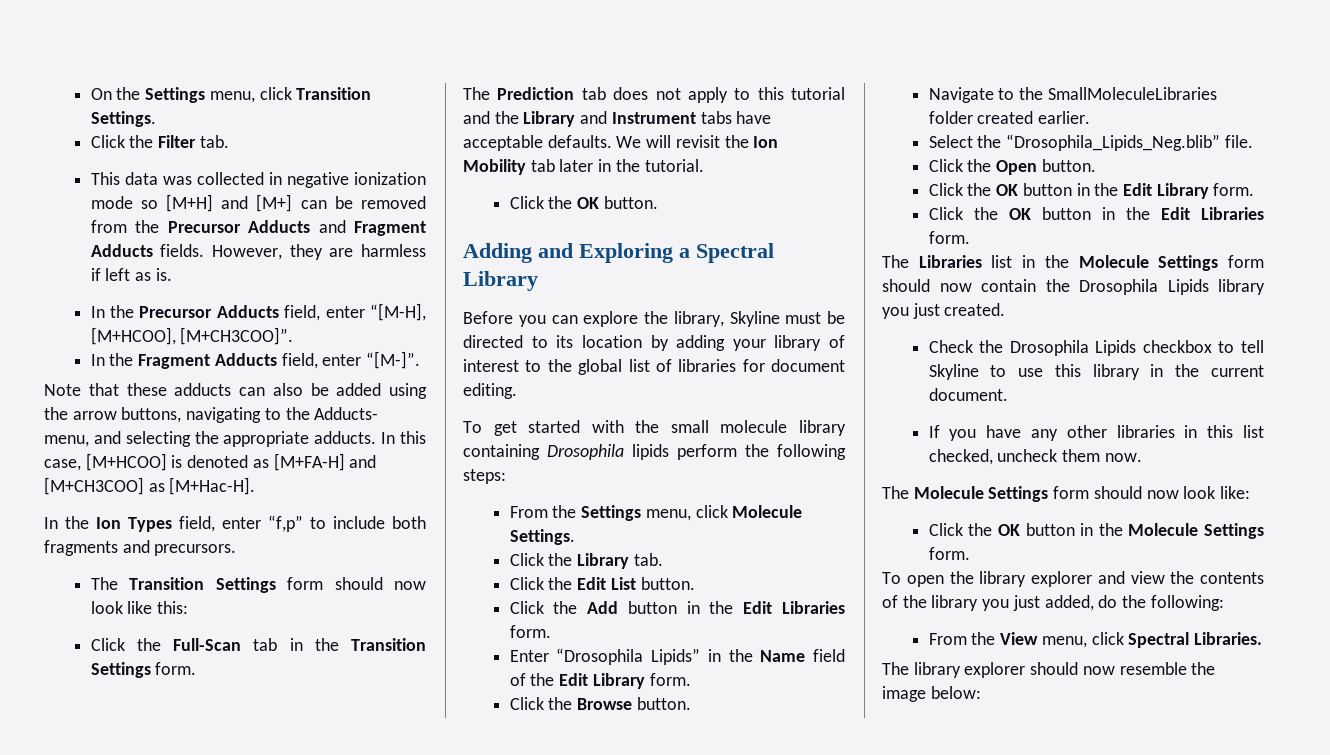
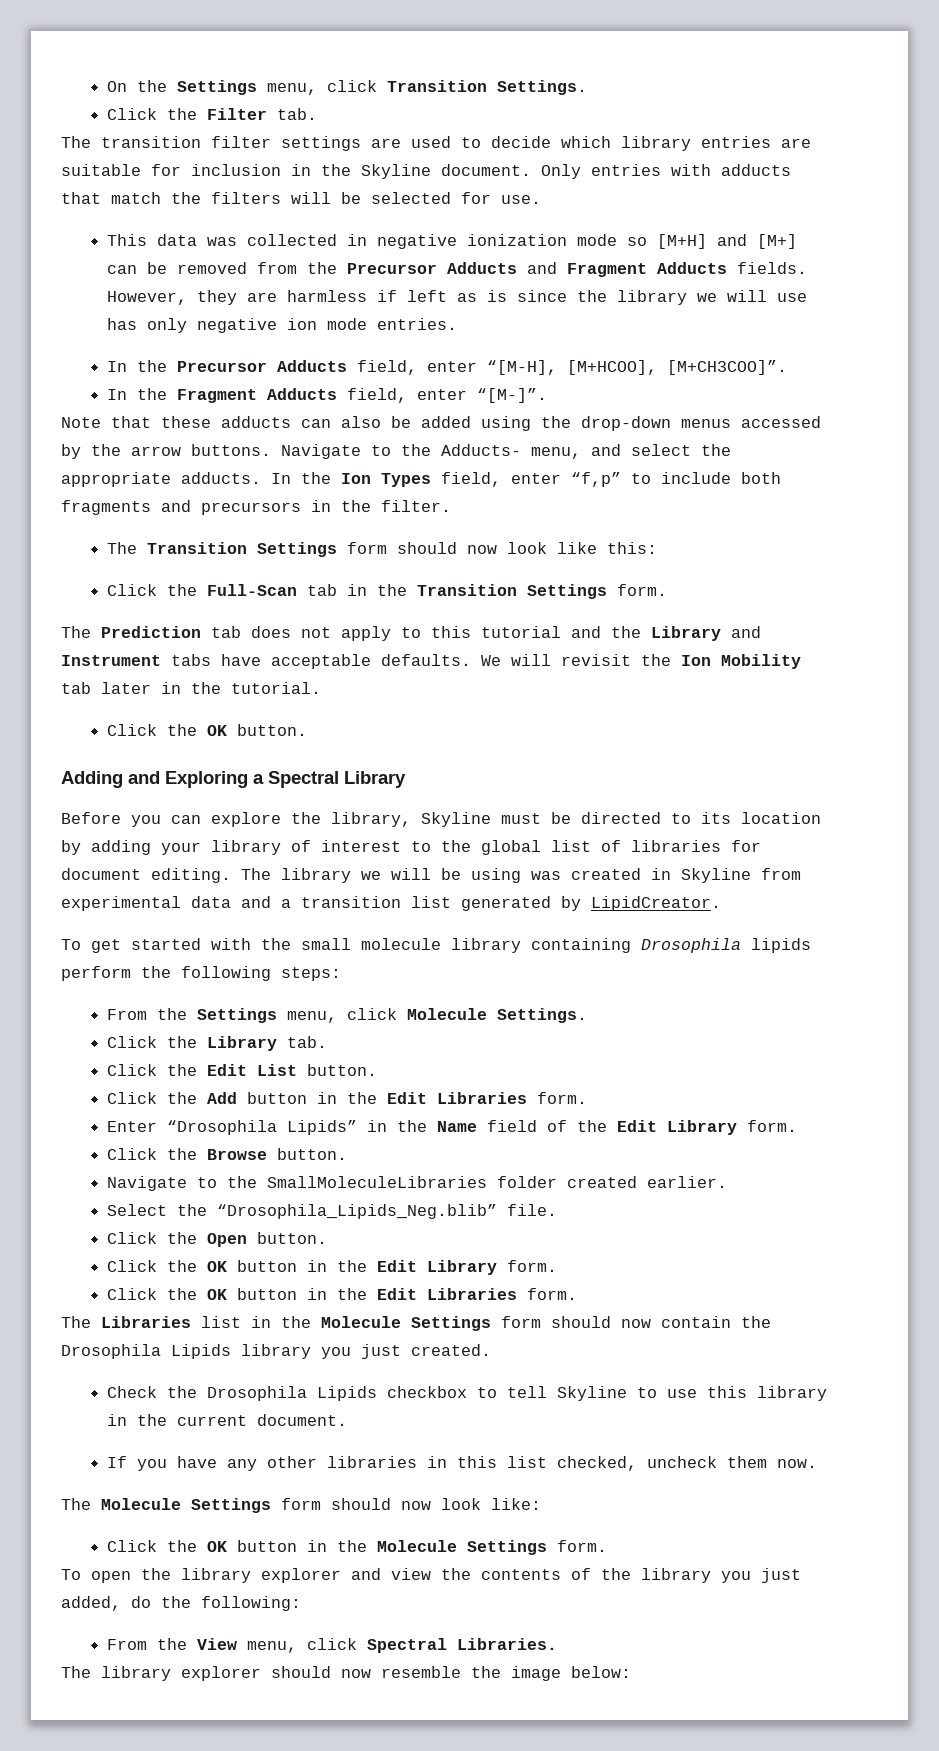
(229, 141) none -> [61,136,811,151] [61,164,791,179] [61,192,541,204] // The transition filter settings are used to decide which library entries are suitable for inclusion in the Skyline document. Only entries with adducts that match the filters will be selected for use.
[155,268,172,281] is. -> [486,290,807,305] [106,318,457,333] is since the library we will use has only negative ion mode entries.
[72,407,262,423] arrow buttons, navigating -> [581,416,821,431] [61,444,361,459] drop-down menus accessed by the arrow buttons. Navigate
[125,431,191,447] selecting -> [631,444,691,456] select
[399,431,426,444] [44,453,377,471] [44,477,256,495] [44,517,58,529] this case, [M+HCOO] is denoted as [M+FA-H] and [M+CH3COO] as [M+Hac-H]. // In -> (291, 478) none
[154,544,237,556] precursors. -> [201,500,451,515] precursors in the filter.
(517, 391) none -> [241,868,801,883] [61,896,721,911] The library we will be using was created in Skyline from experimental data and a transition list generated by LipidCreator.

